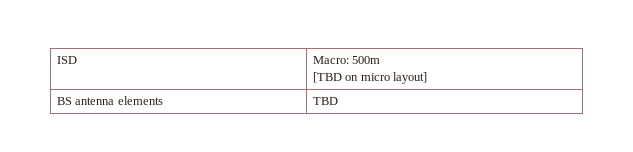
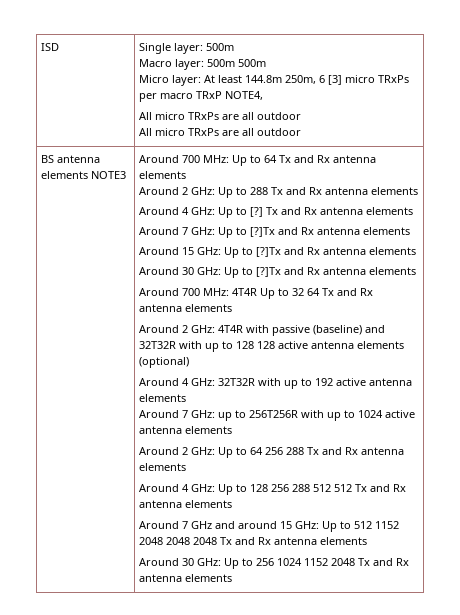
[312,56,381,64] [312,72,428,84] [56,96,163,105] [312,97,338,105] Macro: 500m // [TBD on micro layout] // BS antenna elements | TBD -> [139,43,235,54] [139,59,267,70] [139,75,410,86] [139,91,264,102] [139,112,302,120] [139,128,302,136] [41,155,101,163] [41,171,127,179] [139,155,377,166] [139,171,187,179] [139,187,419,198] [139,207,414,218] [139,227,411,238] [139,247,417,258] [139,267,417,278] [139,288,374,299] [139,304,233,312] [139,325,386,336] [139,341,405,352] [139,357,190,368] [139,378,413,389] [139,394,187,402] [139,410,416,421] [139,426,233,434] [139,447,405,458] [139,463,187,471] [139,484,407,495] [139,500,233,508] [139,521,400,532] [139,537,368,545] [139,558,410,569] [139,574,233,582] Single layer: 500m // Macro layer: 500m 500m // Micro layer: At least 144.8m 250m, 6 [3] micro TRxPs per macro TRxP NOTE4, // All micro TRxPs are all outdoor // All micro TRxPs are all outdoor // BS antenna elements NOTE3 | Around 700 MHz: Up to 64 Tx and Rx antenna elements // Around 2 GHz: Up to 288 Tx and Rx antenna elements // Around 4 GHz: Up to [?] Tx and Rx antenna elements // Around 7 GHz: Up to [?]Tx and Rx antenna elements // Around 15 GHz: Up to [?]Tx and Rx antenna elements // Around 30 GHz: Up to [?]Tx and Rx antenna elements // Around 700 MHz: 4T4R Up to 32 64 Tx and Rx antenna elements // Around 2 GHz: 4T4R with passive (baseline) and 32T32R with up to 128 128 active antenna elements (optional) // Around 4 GHz: 32T32R with up to 192 active antenna elements // Around 7 GHz: up to 256T256R with up to 1024 active antenna elements // Around 2 GHz: Up to 64 256 288 Tx and Rx antenna elements // Around 4 GHz: Up to 128 256 288 512 512 Tx and Rx antenna elements // Around 7 GHz and around 15 GHz: Up to 512 1152 2048 2048 2048 Tx and Rx antenna elements // Around 30 GHz: Up to 256 1024 1152 2048 Tx and Rx antenna elements

